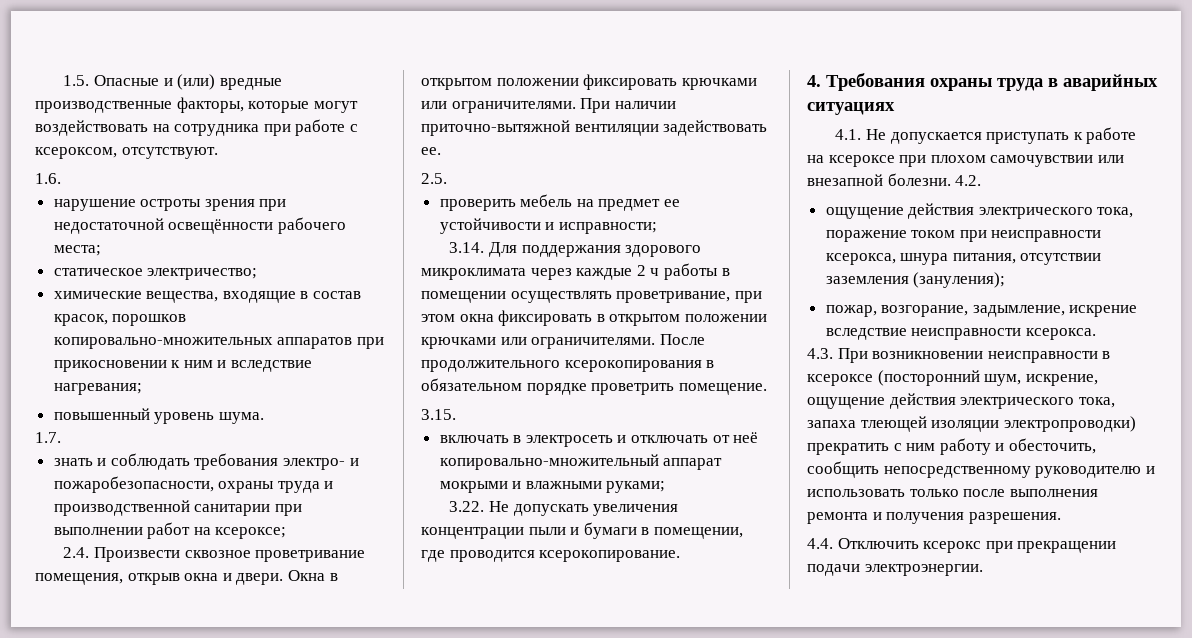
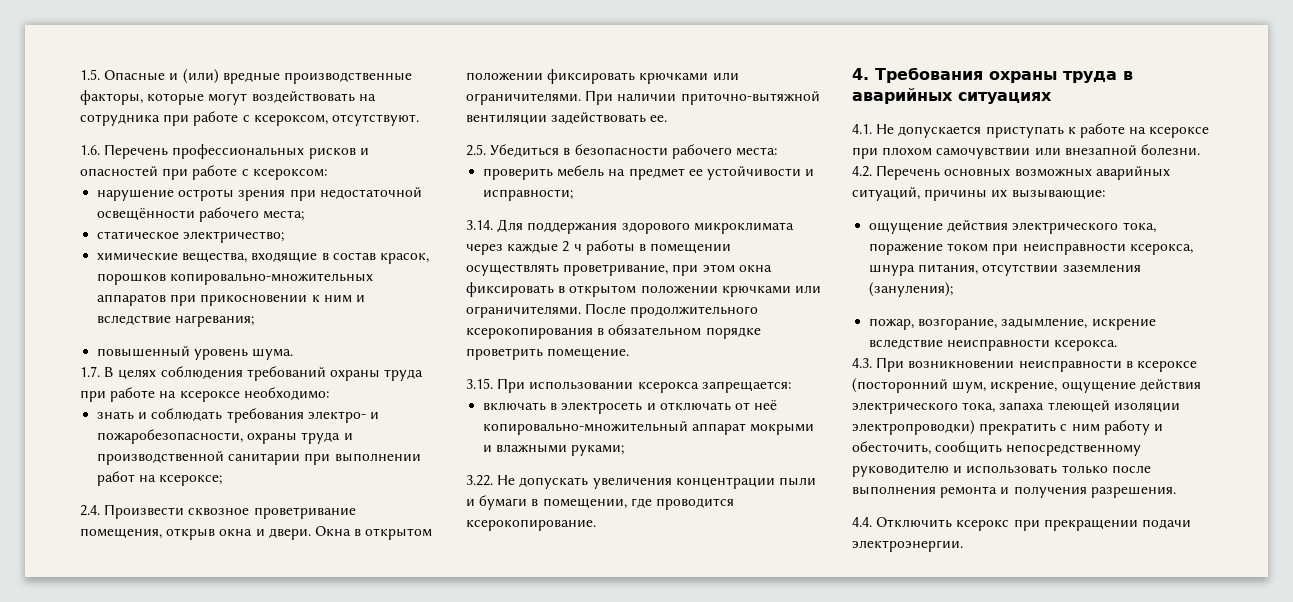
(61, 178) none -> [104,144,369,159] [80,165,327,180] Перечень профессиональных рисков и опасностей при работе с ксероксом:
(61, 437) none -> [104,366,424,381] [80,387,329,402] В целях соблюдения требований охраны труда при работе на ксероксе необходимо:
(447, 178) none -> [490,144,777,159] Убедиться в безопасности рабочего места:
(456, 414) none -> [497,378,791,393] При использовании ксерокса запрещается:
(982, 180) none -> [876,165,1170,180] [852,187,1105,201] Перечень основных возможных аварийных ситуаций, причины их вызывающие:

